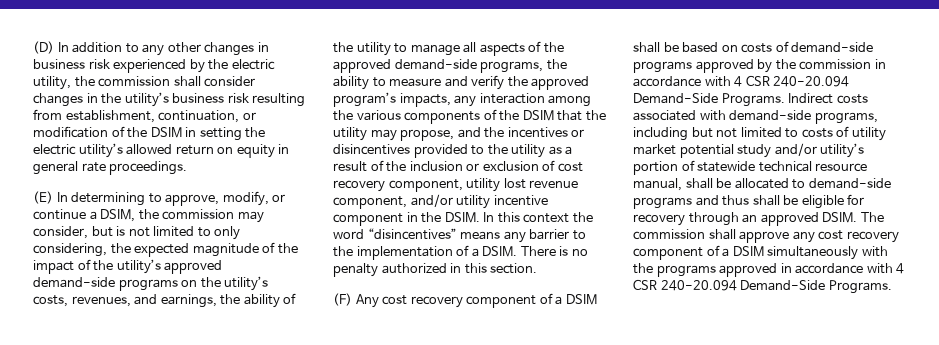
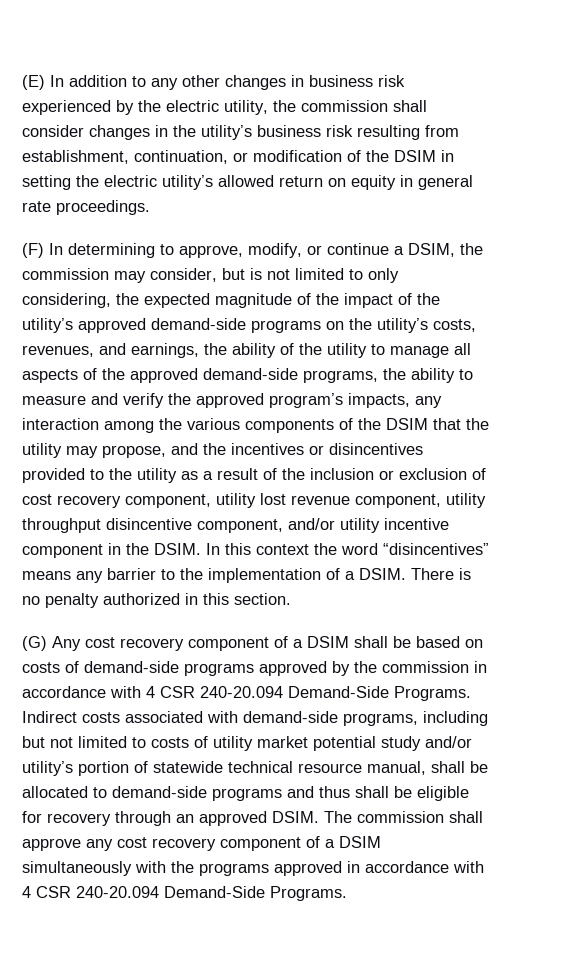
[33,41,54,54] (D) -> [22,75,45,90] (E)
[33,191,53,204] (E) -> [22,243,44,258] (F)
(407, 202) none -> [446,493,486,508] [22,518,283,533] utility throughput disincentive component,
[333,293,352,306] (F) -> [22,636,47,651] (G)

